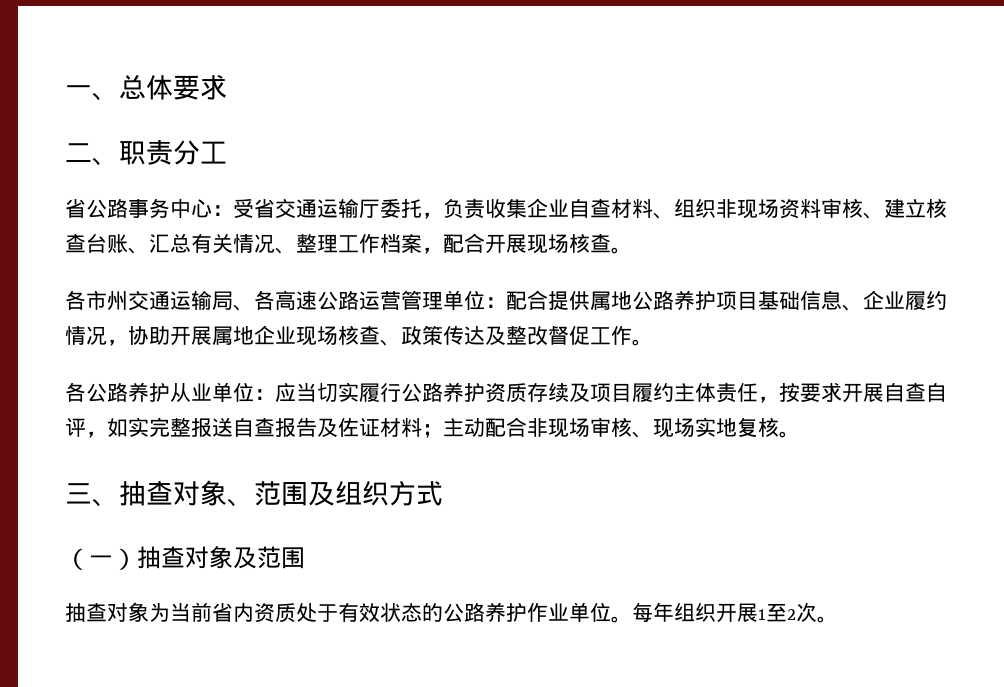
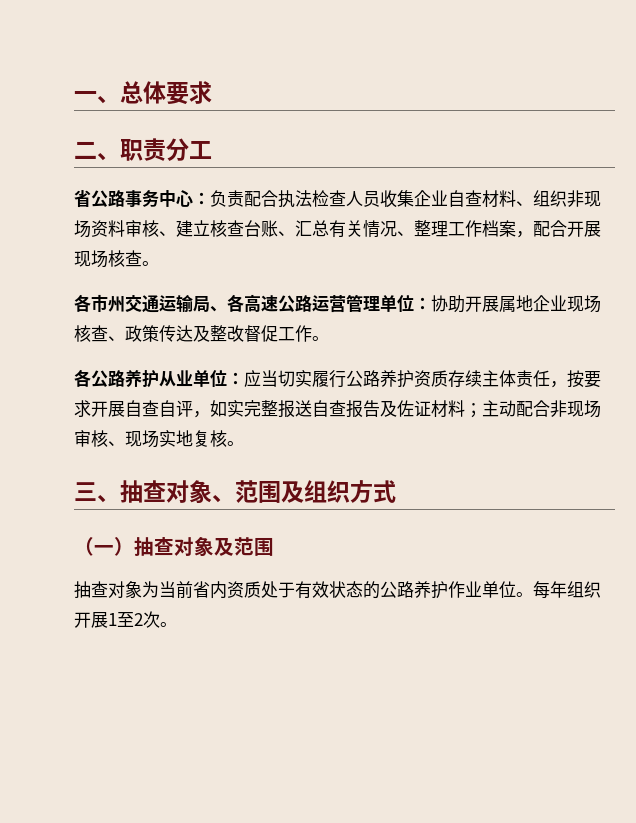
[233,198,485,219] 受省交通运输厅委托，负责 -> [210,190,380,208] 负责配合执法检查人员
[506,290,947,311] [65,326,128,346] 配合提供属地公路养护项目基础信息、企业履约情况， -> (431, 303) none
[569,383,674,402] 及项目履约 -> (482, 378) none

